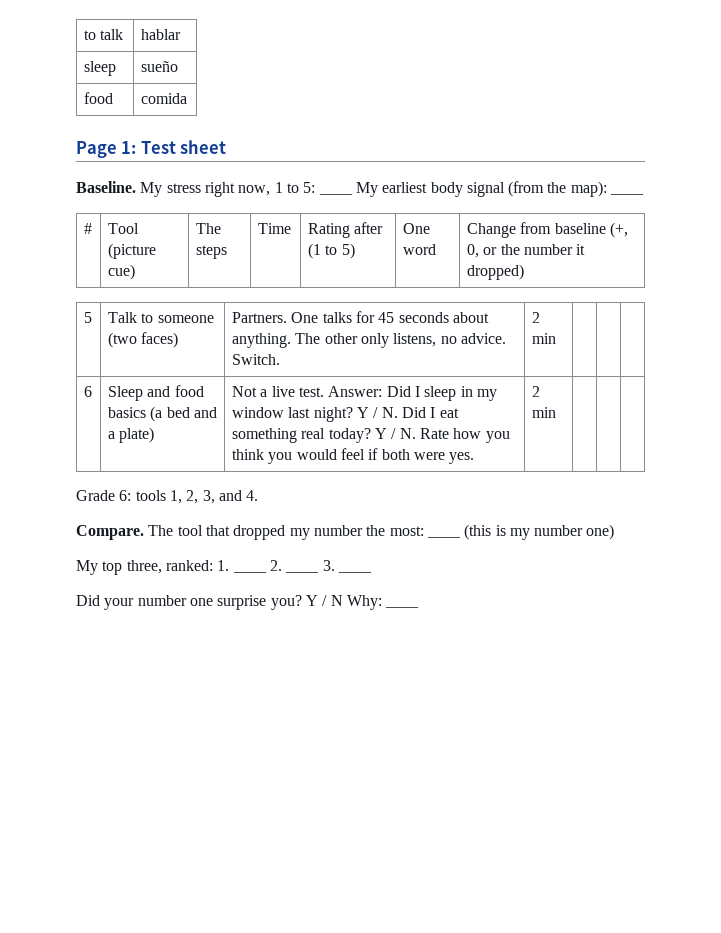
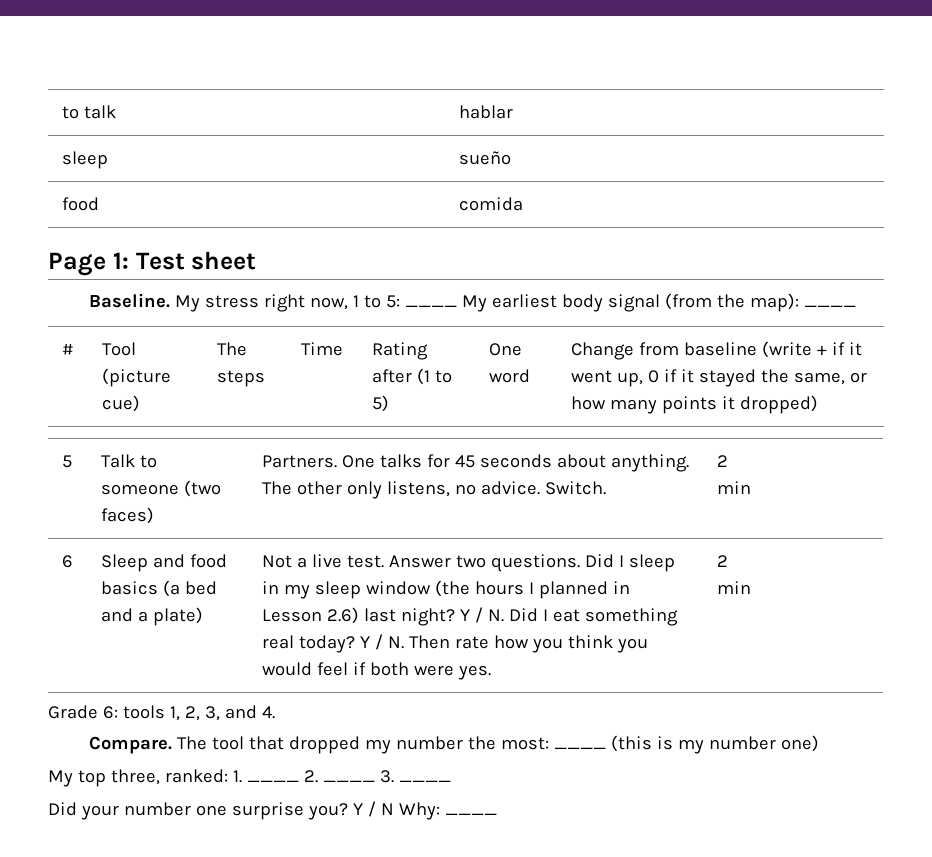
[609,222,628,238] [466,244,573,258] (+, 0, or the number -> [761,341,862,358] [570,369,867,387] [570,396,717,414] (write + if it went up, 0 if it stayed the same, or how many points
[328,386,383,397] Answer: -> [388,554,580,572] Answer two questions.
[231,407,284,418] window -> [314,580,630,599] [261,607,359,624] sleep window (the hours I planned in Lesson 2.6)
[419,428,449,439] Rate -> [408,635,489,649] Then rate

